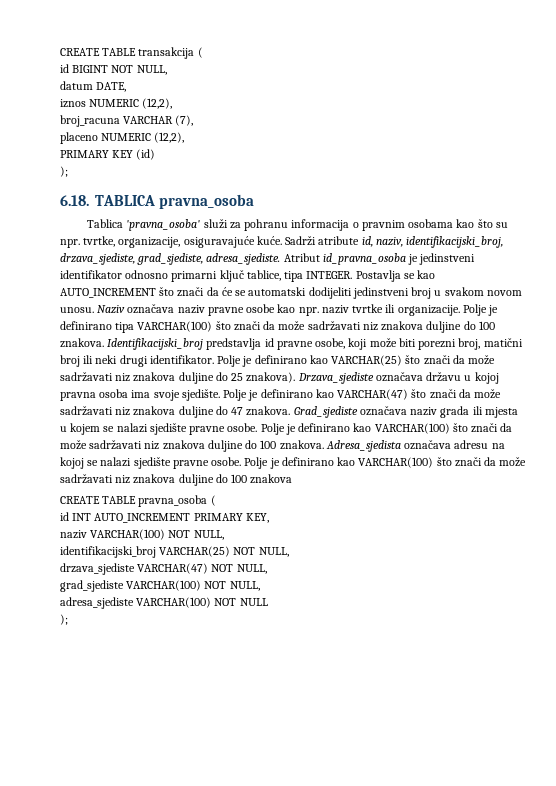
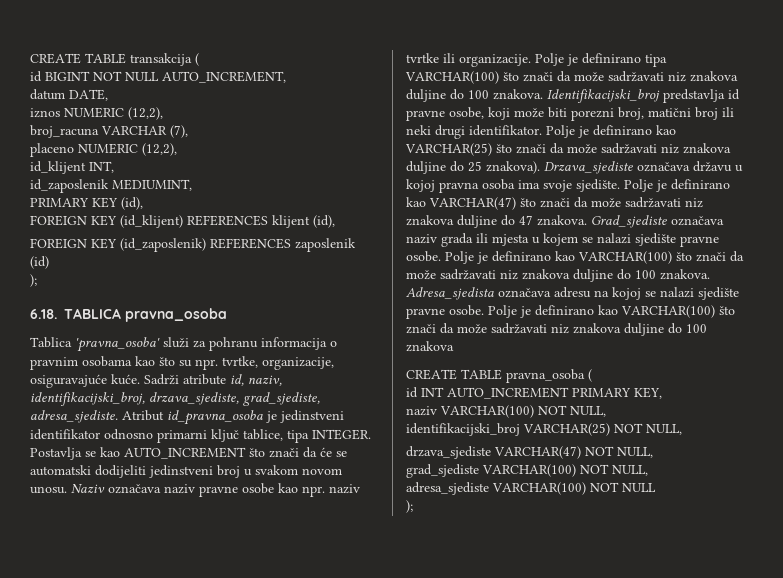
[136,65,167,75] NULL, -> [125,71,286,83] NULL AUTO_INCREMENT,
[60,150,134,158] PRIMARY KEY -> [30,161,114,174] [30,179,192,193] [30,197,143,210] [30,215,335,228] [30,238,356,252] id_klijent INT, // id_zaposlenik MEDIUMINT, // PRIMARY KEY (id), // FOREIGN KEY (id_klijent) REFERENCES klijent (id), // FOREIGN KEY (id_zaposlenik) REFERENCES zaposlenik

